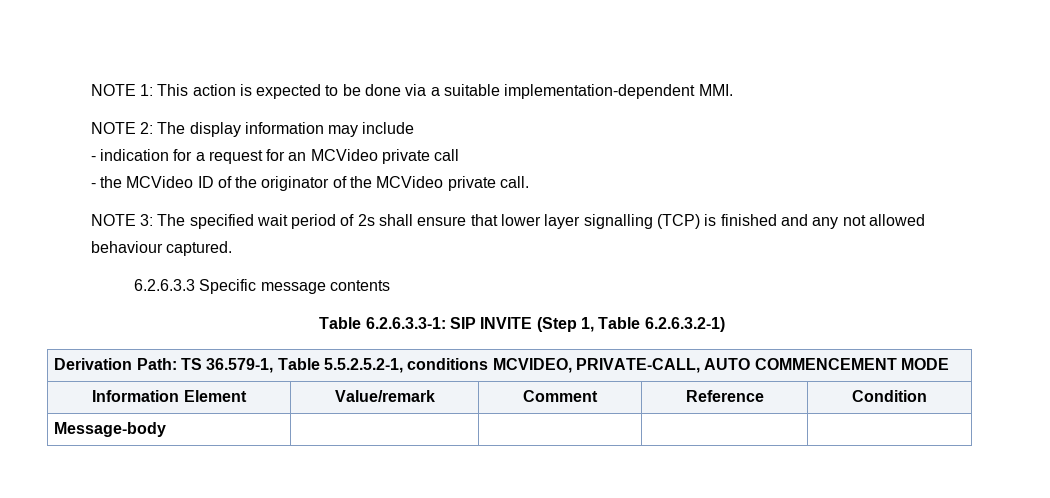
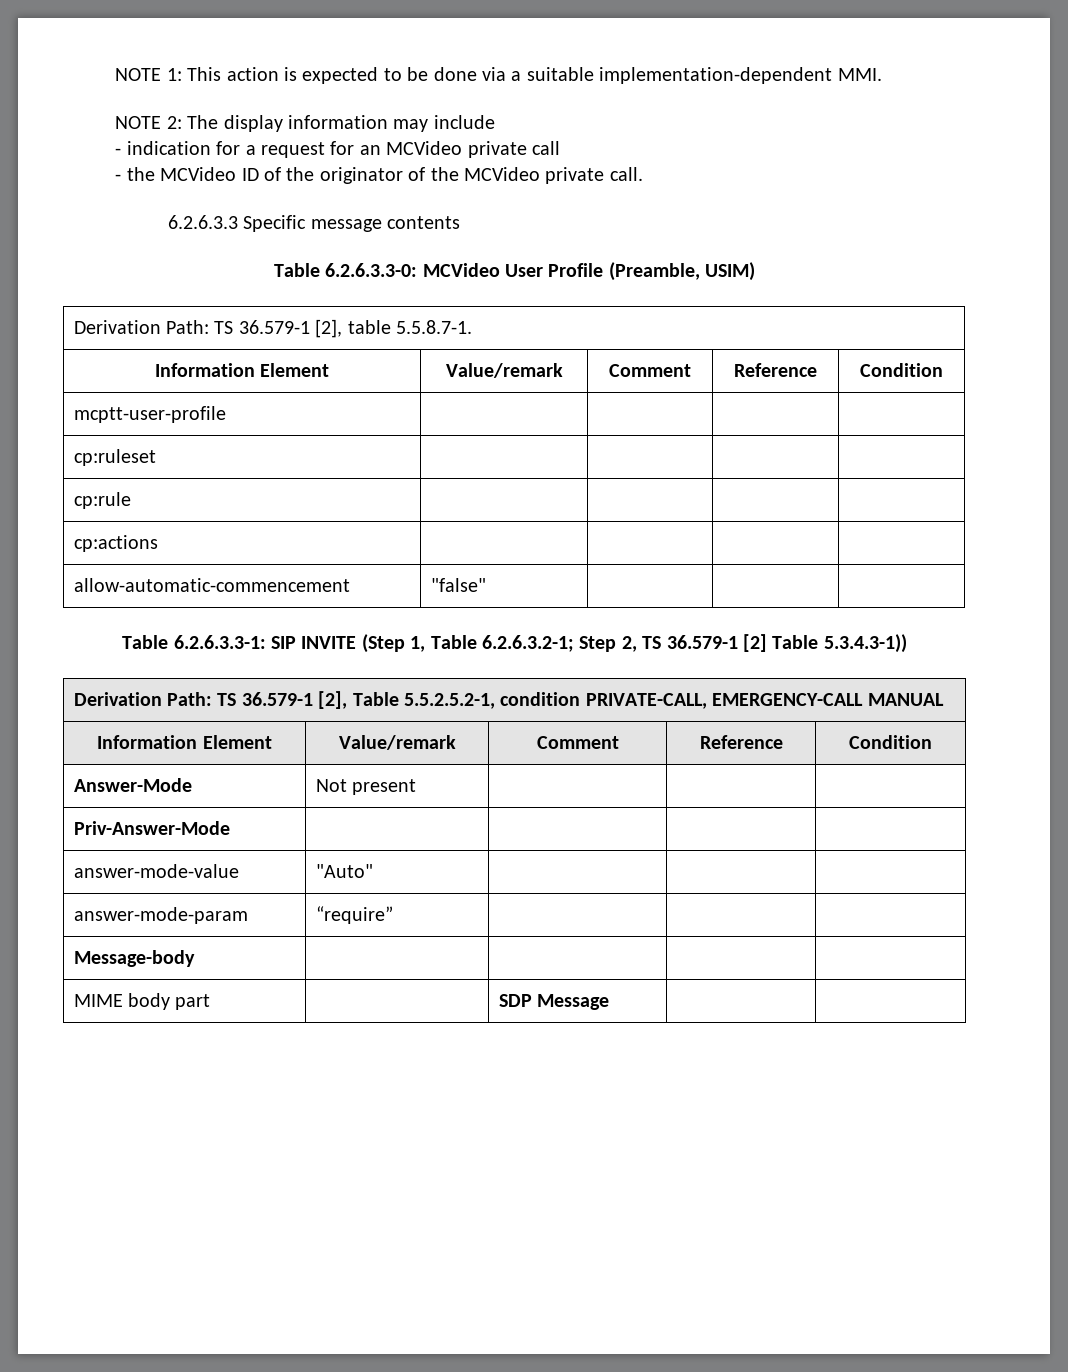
[90,214,925,229] [90,241,232,256] // NOTE 3: The specified wait period of 2s shall ensure that lower layer signalling (TCP) is finished and any not allowed behaviour captured. -> (643, 174) none
[365,317,725,332] [54,358,949,373] [92,390,247,402] [334,390,435,402] [523,390,598,402] [685,390,764,402] [852,390,927,402] [54,422,167,437] 6.2.6.3.3-1: SIP INVITE (Step 1, Table 6.2.6.3.2-1) // Derivation Path: TS 36.579-1, Table 5.5.2.5.2-1, conditions MCVIDEO, PRIVATE-CALL, AUTO COMMENCEMENT MODE // Information Element | Value/remark | Comment | Reference | Condition // Message-body | | -> [325,262,756,281] [73,319,473,338] [154,363,330,377] [445,363,563,378] [609,364,691,377] [734,363,817,377] [860,363,943,377] [73,406,226,423] [73,449,156,466] [73,492,131,509] [73,535,158,552] [73,578,350,592] [430,578,486,592] [122,634,907,653] [73,691,944,709] [97,735,272,749] [338,735,456,750] [536,736,619,749] [699,735,783,749] [849,735,932,749] [73,778,192,792] [315,779,417,795] [73,821,230,835] [73,864,239,878] [315,864,373,878] [73,907,248,924] [315,906,393,924] [73,950,195,967] [73,993,211,1010] [498,994,610,1010] 6.2.6.3.3-0: MCVideo User Profile (Preamble, USIM) // Derivation Path: TS 36.579-1 [2], table 5.5.8.7-1. // Information Element | Value/remark | Comment | Reference | Condition // mcptt-user-profile | | | | // cp:ruleset | | | | // cp:rule | | | | // cp:actions | | | | // allow-automatic-commencement | "false" | | | // Table 6.2.6.3.3-1: SIP INVITE (Step 1, Table 6.2.6.3.2-1; Step 2, TS 36.579-1 [2] Table 5.3.4.3-1)) // Derivation Path: TS 36.579-1 [2], Table 5.5.2.5.2-1, condition PRIVATE-CALL, EMERGENCY-CALL MANUAL // Information Element | Value/remark | Comment | Reference | Condition // Answer-Mode | Not present | | | // Priv-Answer-Mode | | | | // answer-mode-value | "Auto" | | | // answer-mode-param | “require” | | | // Message-body | | | | // MIME body part | | SDP Message

